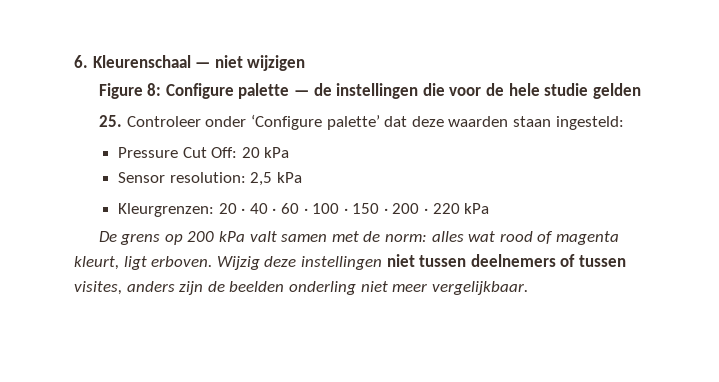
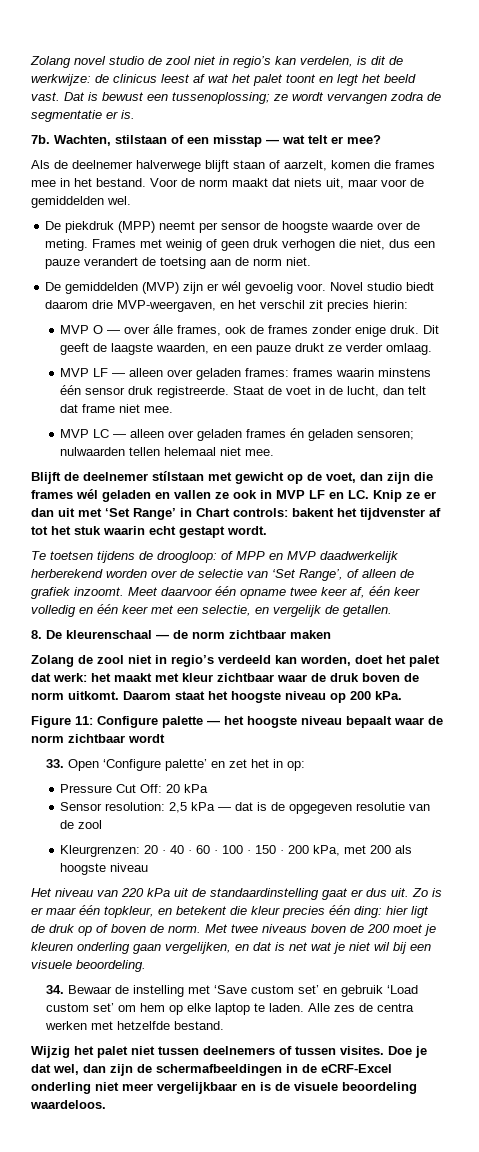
[74,55,306,71] 6. Kleurenschaal — niet wijzigen -> [30,56,403,68] [31,74,416,86] [31,92,441,104] [31,110,135,122] [31,135,381,147] [31,160,435,172] [31,178,424,189] [31,196,131,208] [45,221,421,233] [45,239,436,251] [45,257,312,269] [45,281,435,294] [45,300,409,312] [60,324,440,337] [60,343,433,355] [60,368,432,380] [60,385,427,398] [60,404,174,413] [60,428,415,441] [60,447,275,456] [31,471,433,484] [31,489,436,502] [31,508,441,520] [31,526,267,538] [31,551,399,563] [31,569,414,581] [31,586,420,599] [31,604,392,617] [31,630,331,639] [31,655,440,667] [31,673,419,682] [31,691,402,703] Zolang novel studio de zool niet in regio’s kan verdelen, is dit de werkwijze: de clinicus leest af wat het palet toont en legt het beeld vast. Dat is bewust een tussenoplossing; ze wordt vervangen zodra de segmentatie er is. // 7b. Wachten, stilstaan of een misstap — wat telt er mee? // Als de deelnemer halverwege blijft staan of aarzelt, komen die frames mee in het bestand. Voor de norm maakt dat niets uit, maar voor de gemiddelden wel. // De piekdruk (MPP) neemt per sensor de hoogste waarde over de meting. Frames met weinig of geen druk verhogen die niet, dus een pauze verandert de toetsing aan de norm niet. // De gemiddelden (MVP) zijn er wél gevoelig voor. Novel studio biedt daarom drie MVP-weergaven, en het verschil zit precies hierin: // MVP O — over álle frames, ook de frames zonder enige druk. Dit geeft de laagste waarden, en een pauze drukt ze verder omlaag. // MVP LF — alleen over geladen frames: frames waarin minstens één sensor druk registreerde. Staat de voet in de lucht, dan telt dat frame niet mee. // MVP LC — alleen over geladen frames én geladen sensoren; nulwaarden tellen helemaal niet mee. // Blijft de deelnemer stílstaan met gewicht op de voet, dan zijn die frames wél geladen en vallen ze ook in MVP LF en LC. Knip ze er dan uit met ‘Set Range’ in Chart controls: bakent het tijdvenster af tot het stuk waarin echt gestapt wordt. // Te toetsen tijdens de droogloop: of MPP en MVP daadwerkelijk herberekend worden over de selectie van ‘Set Range’, of alleen de grafiek inzoomt. Meet daarvoor één opname twee keer af, één keer volledig en één keer met een selectie, en vergelijk de getallen. // 8. De kleurenschaal — de norm zichtbaar maken // Zolang de zool niet in regio’s verdeeld kan worden, doet het palet dat werk: het maakt met kleur zichtbaar waar de druk boven de norm uitkomt. Daarom staat het hoogste niveau op 200 kPa.
[147,83,162,96] 8: -> [75,716,93,725] 11:
[313,83,641,99] [99,114,624,130] de instellingen die voor de hele studie gelden // 25. Controleer onder ‘Configure palette’ dat deze waarden staan ingesteld: -> [224,716,443,728] [31,734,165,743] [45,759,305,771] het hoogste niveau bepaalt waar de norm zichtbaar wordt // 33. Open ‘Configure palette’ en zet het in op:
(302, 177) none -> [218,802,431,814] [60,820,103,829] — dat is de opgegeven resolutie van de zool
[424,203,490,214] [98,231,619,245] [74,256,382,270] · 220 kPa // De grens op 200 kPa valt samen met de norm: alles wat rood of magenta kleurt, ligt erboven. Wijzig deze instellingen -> [313,845,413,856] [60,863,149,875] [31,888,442,900] [31,905,429,918] [31,924,436,936] [31,942,431,954] [31,960,146,972] [45,985,418,997] [45,1003,414,1015] [44,1021,224,1030] [31,1046,128,1058] kPa, met 200 als hoogste niveau // Het niveau van 220 kPa uit de standaardinstelling gaat er dus uit. Zo is er maar één topkleur, en betekent die kleur precies één ding: hier ligt de druk op of boven de norm. Met twee niveaus boven de 200 moet je kleuren onderling gaan vergelijken, en dat is net wat je niet wil bij een visuele beoordeling. // 34. Bewaar de instelling met ‘Save custom set’ en gebruik ‘Load custom set’ om hem op elke laptop te laden. Alle zes de centra werken met hetzelfde bestand. // Wijzig het palet
[74,281,528,295] visites, anders zijn de beelden onderling niet meer vergelijkbaar. -> [340,1046,427,1058] [31,1064,392,1076] [31,1082,417,1094] [30,1100,106,1109] visites. Doe je dat wel, dan zijn de schermafbeeldingen in de eCRF-Excel onderling niet meer vergelijkbaar en is de visuele beoordeling waardeloos.

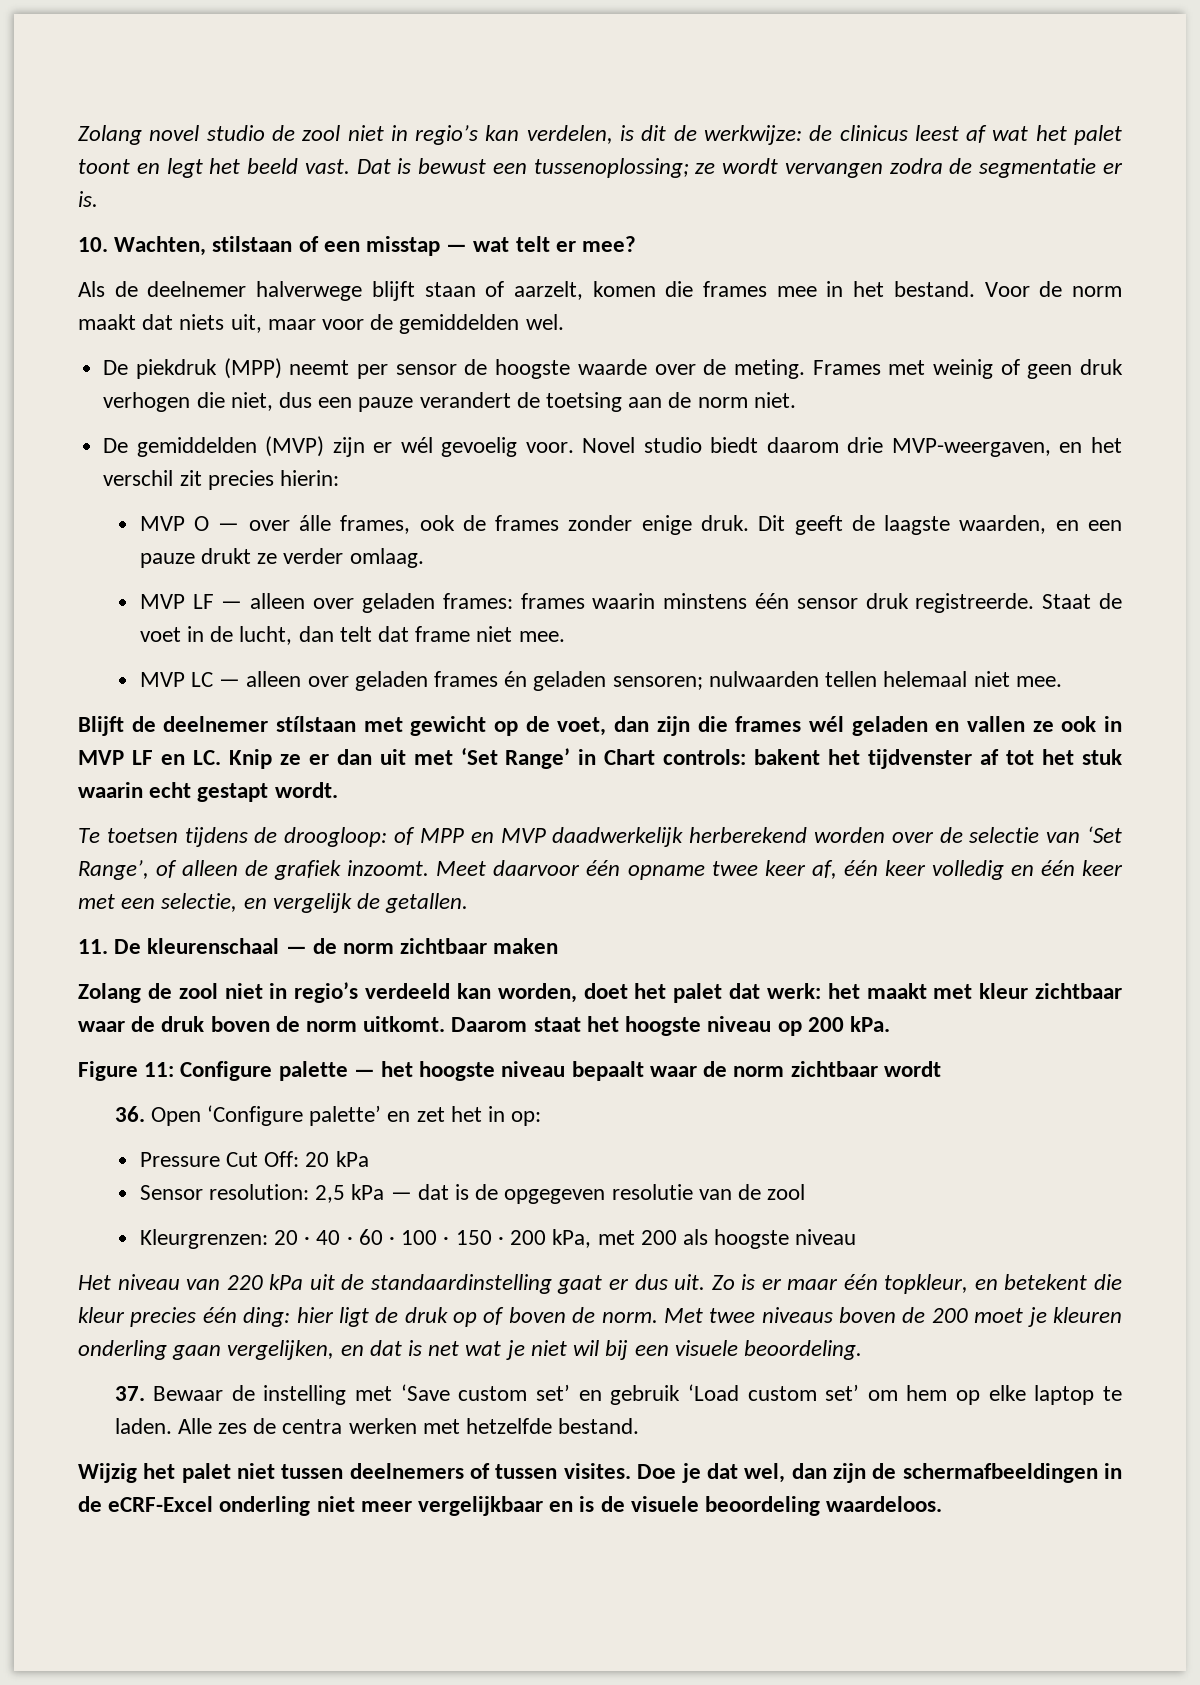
[31,135,50,144] 7b. -> [78,237,108,252] 10.
[31,630,42,639] 8. -> [78,939,108,954] 11.
[45,759,64,768] 33. -> [114,1106,145,1122] 36.
[45,985,64,994] 34. -> [114,1386,145,1401] 37.

